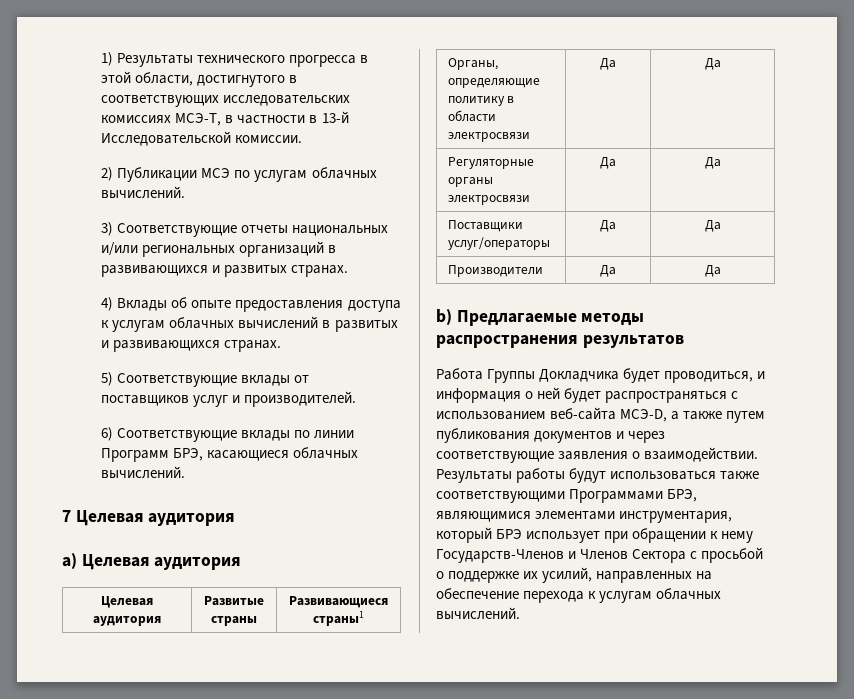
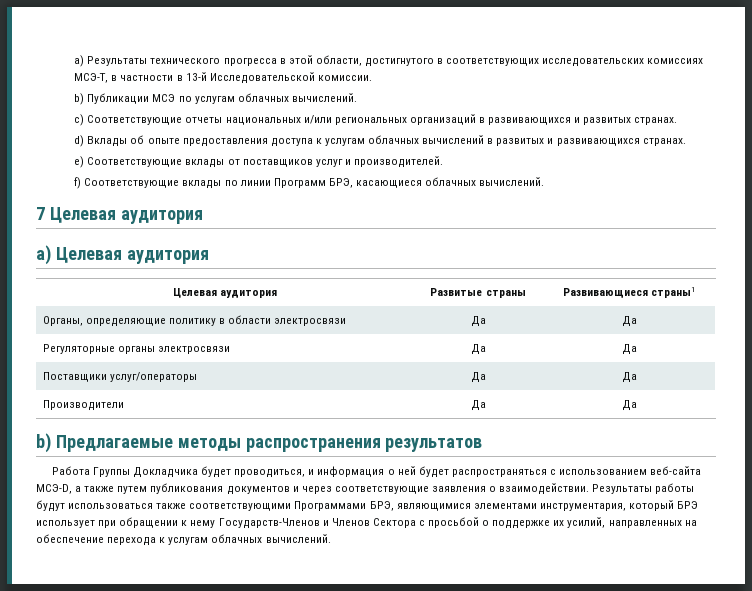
[101,52,114,66] 1) -> [74,55,85,67] a)
[101,167,114,181] 2) -> [74,93,85,105] b)
[101,222,114,236] 3) -> [74,114,85,126] c)
[101,297,114,311] 4) -> [74,135,85,147] d)
[101,372,114,386] 5) -> [74,156,85,168] e)
[101,427,114,441] 6) -> [74,177,82,189] f)

